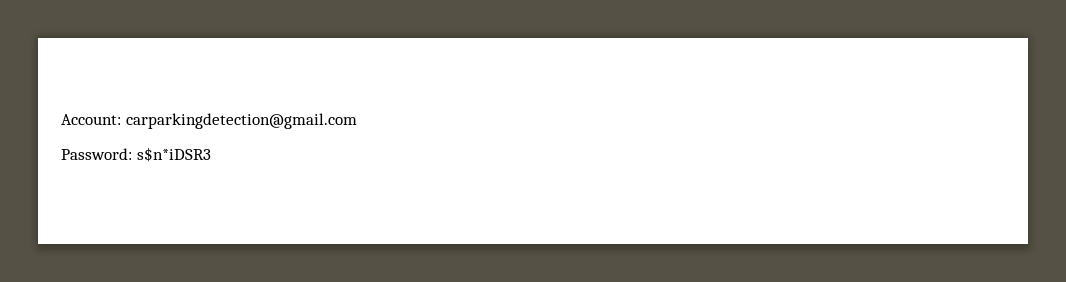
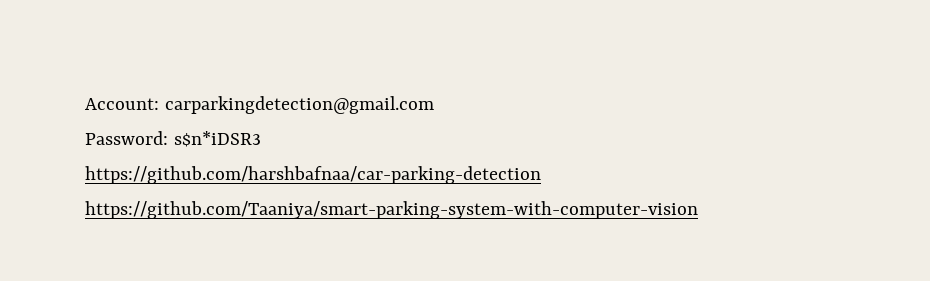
(211, 154) none -> [85,166,541,184] [85,201,698,219] // https://github.com/harshbafnaa/car-parking-detection // https://github.com/Taaniya/smart-parking-system-with-computer-vision

